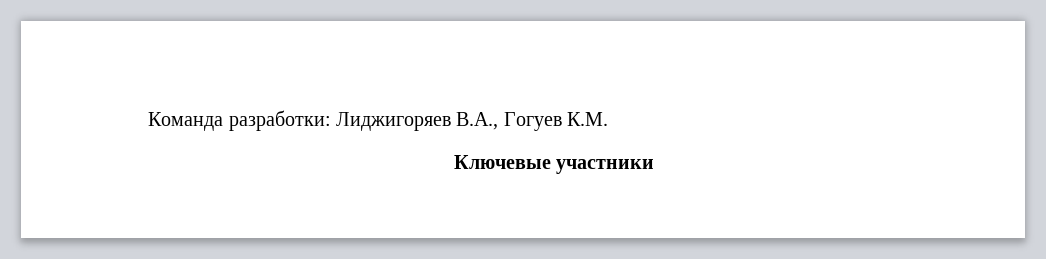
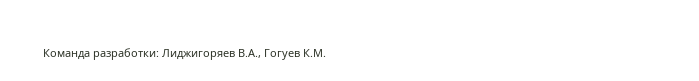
[453,155,655,174] // Ключевые участники -> (326, 53) none

